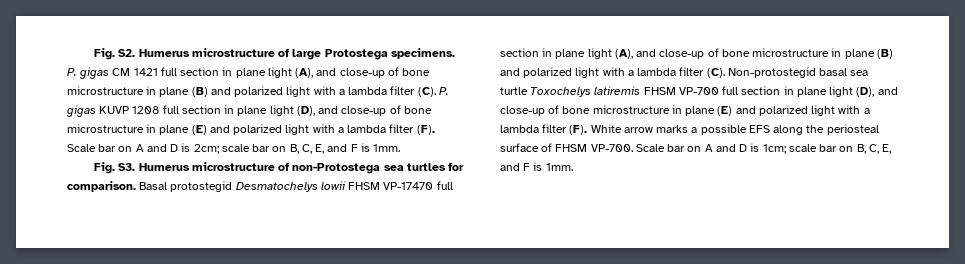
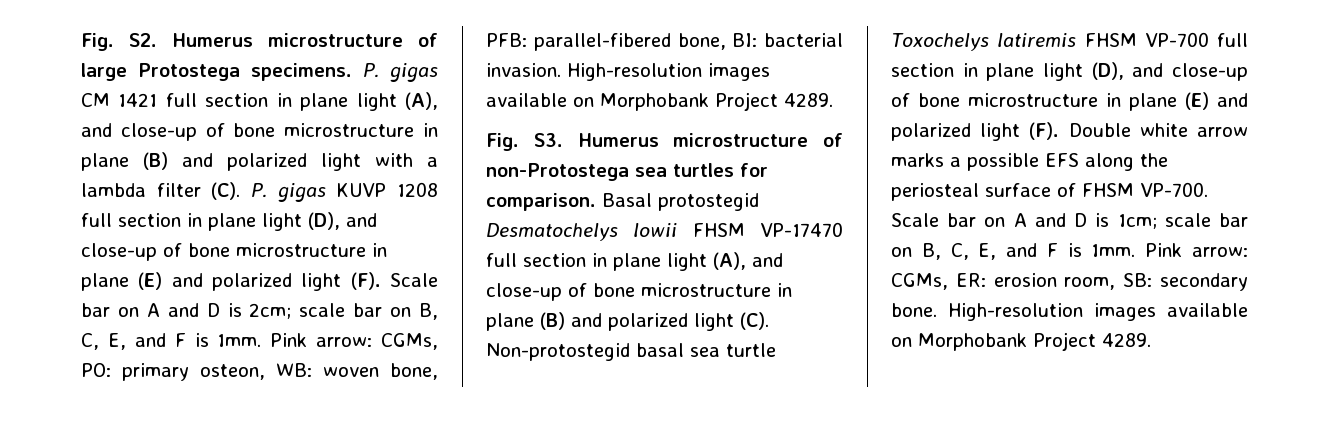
[312,124,415,133] with a lambda filter -> (342, 282) none
(401, 148) none -> [270,333,438,350] [81,363,438,381] [486,33,843,51] [486,63,770,81] [486,92,833,111] Pink arrow: CGMs, PO: primary osteon, WB: woven bone, PFB: parallel-fibered bone, BI: bacterial invasion. High-resolution images available on Morphobank Project 4289.
[602,67,705,76] with a lambda filter -> (734, 322) none
[838,105,870,114] [500,124,622,135] with a lambda filter (F). White -> [1029,122,1188,140] (F). Double white
(573, 167) none -> [1145,243,1248,257] [891,273,1248,291] [891,303,1248,321] [891,332,1151,351] Pink arrow: CGMs, ER: erosion room, SB: secondary bone. High-resolution images available on Morphobank Project 4289.

